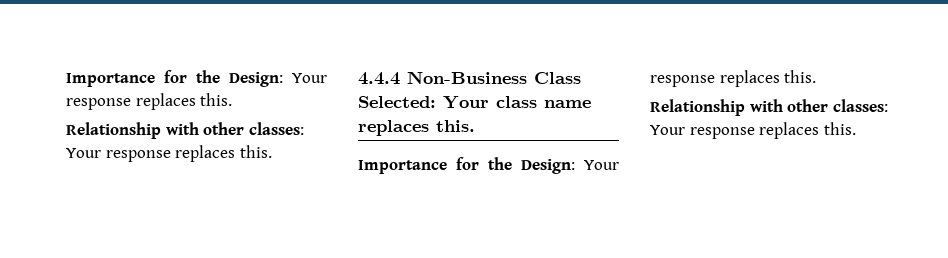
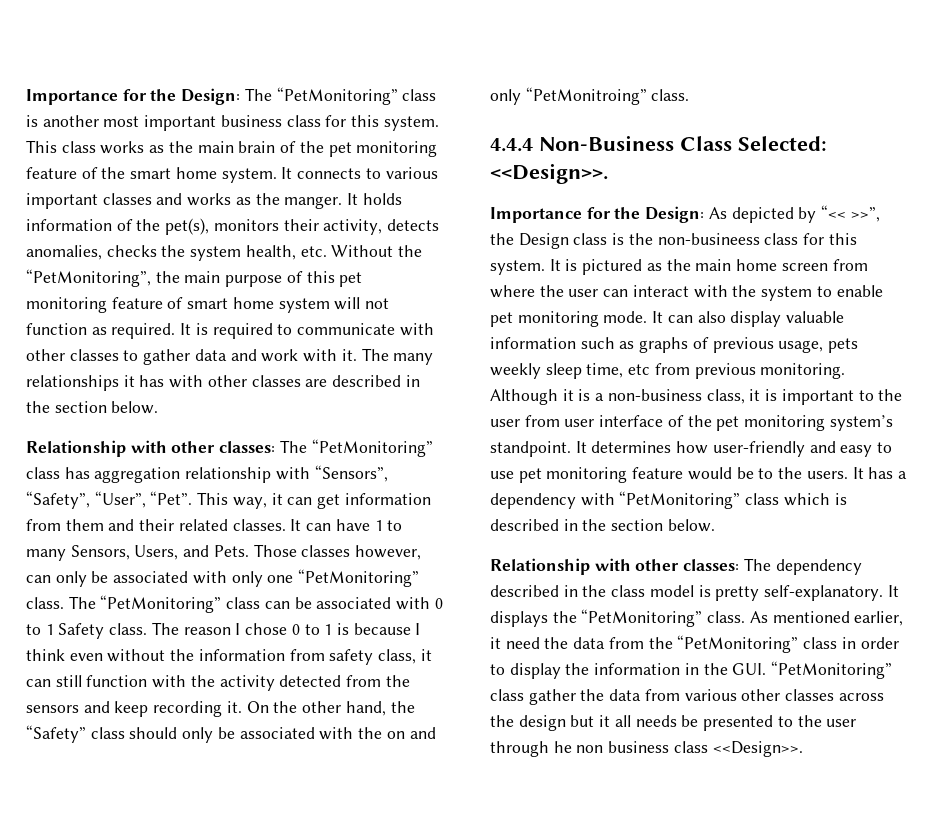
[66,70,327,87] [66,93,233,110] [66,122,304,139] [66,145,272,162] Importance for the Design: Your response replaces this. // Relationship with other classes: Your response replaces this. -> [26,87,437,105] [26,115,439,131] [26,140,438,157] [26,167,438,183] [26,193,402,209] [26,218,440,235] [26,245,423,261] [26,269,363,287] [26,297,390,313] [26,323,434,339] [26,348,434,365] [26,375,420,391] [26,401,159,414] [26,439,433,457] [26,465,388,483] [26,491,431,509] [26,519,403,531] [26,544,422,561] [26,569,420,587] [26,595,443,613] [26,622,421,639] [26,649,432,665] [26,675,410,691] [26,701,415,717] [26,725,436,743] [490,87,690,105] Importance for the Design: The “PetMonitoring” class is another most important business class for this system. This class works as the main brain of the pet monitoring feature of the smart home system. It connects to various important classes and works as the manger. It holds information of the pet(s), monitors their activity, detects anomalies, checks the system health, etc. Without the “PetMonitoring”, the main purpose of this pet monitoring feature of smart home system will not function as required. It is required to communicate with other classes to gather data and work with it. The many relationships it has with other classes are described in the section below. // Relationship with other classes: The “PetMonitoring” class has aggregation relationship with “Sensors”, “Safety”, “User”, “Pet”. This way, it can get information from them and their related classes. It can have 1 to many Sensors, Users, and Pets. Those classes however, can only be associated with only one “PetMonitoring” class. The “PetMonitoring” class can be associated with 0 to 1 Safety class. The reason I chose 0 to 1 is because I think even without the information from safety class, it can still function with the activity detected from the sensors and keep recording it. On the other hand, the “Safety” class should only be associated with the on and only “PetMonitroing” class.
[443,96,591,109] [358,120,475,136] [358,157,619,174] [650,70,817,87] [650,99,888,116] [650,122,856,139] Your class name replaces this. // Importance for the Design: Your response replaces this. // Relationship with other classes: Your response replaces this. -> [490,163,608,184] [490,205,880,223] [490,233,857,249] [490,259,868,275] [490,285,883,301] [490,311,845,327] [490,337,859,353] [490,363,846,379] [490,389,903,405] [490,415,893,431] [490,441,893,457] [490,467,907,483] [490,491,847,509] [490,519,715,532] [490,558,862,575] [490,585,899,601] [490,609,904,627] [490,635,899,653] [490,661,893,679] [490,689,884,705] [490,715,857,731] [490,741,803,757] <<Design>>. // Importance for the Design: As depicted by “<< >>”, the Design class is the non-busineess class for this system. It is pictured as the main home screen from where the user can interact with the system to enable pet monitoring mode. It can also display valuable information such as graphs of previous usage, pets weekly sleep time, etc from previous monitoring. Although it is a non-business class, it is important to the user from user interface of the pet monitoring system’s standpoint. It determines how user-friendly and easy to use pet monitoring feature would be to the users. It has a dependency with “PetMonitoring” class which is described in the section below. // Relationship with other classes: The dependency described in the class model is pretty self-explanatory. It displays the “PetMonitoring” class. As mentioned earlier, it need the data from the “PetMonitoring” class in order to display the information in the GUI. “PetMonitoring” class gather the data from various other classes across the design but it all needs be presented to the user through he non business class <<Design>>.

